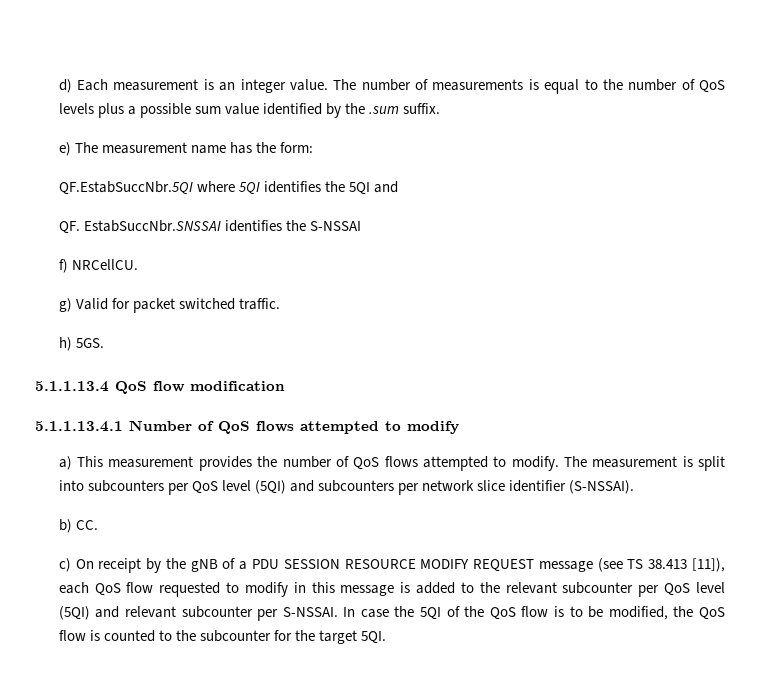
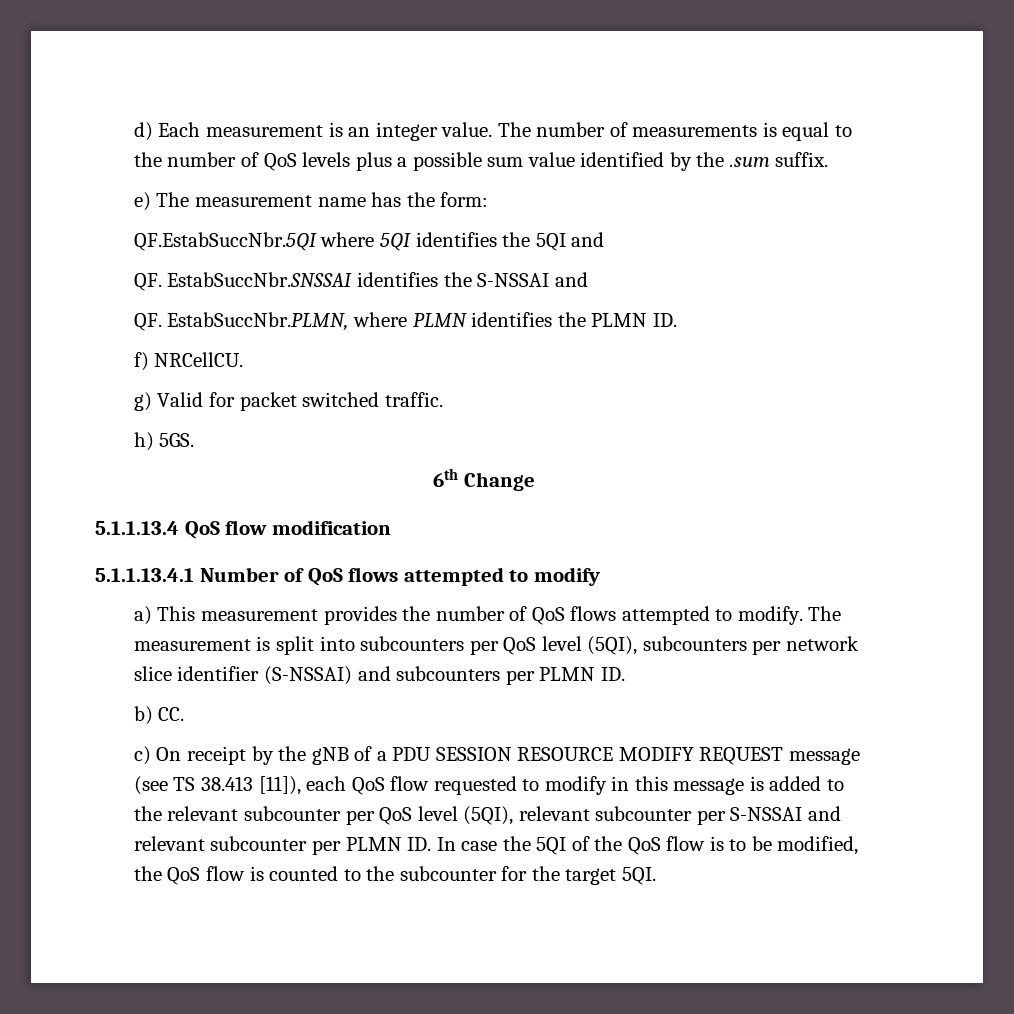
(361, 226) none -> [554,272,588,287] [133,312,677,331] and // QF. EstabSuccNbr.PLMN, where PLMN identifies the PLMN ID.
(104, 343) none -> [433,468,535,491] // 6th Change
[255,480,315,494] (5QI) and -> [587,636,638,655] (5QI),
[569,480,635,494] (S-NSSAI). -> [263,666,625,685] (S-NSSAI) and subcounters per PLMN ID.
[58,606,90,620] (5QI) -> [463,806,803,825] (5QI), relevant subcounter per S-NSSAI
[282,607,338,617] S-NSSAI. -> [345,837,432,851] PLMN ID.

